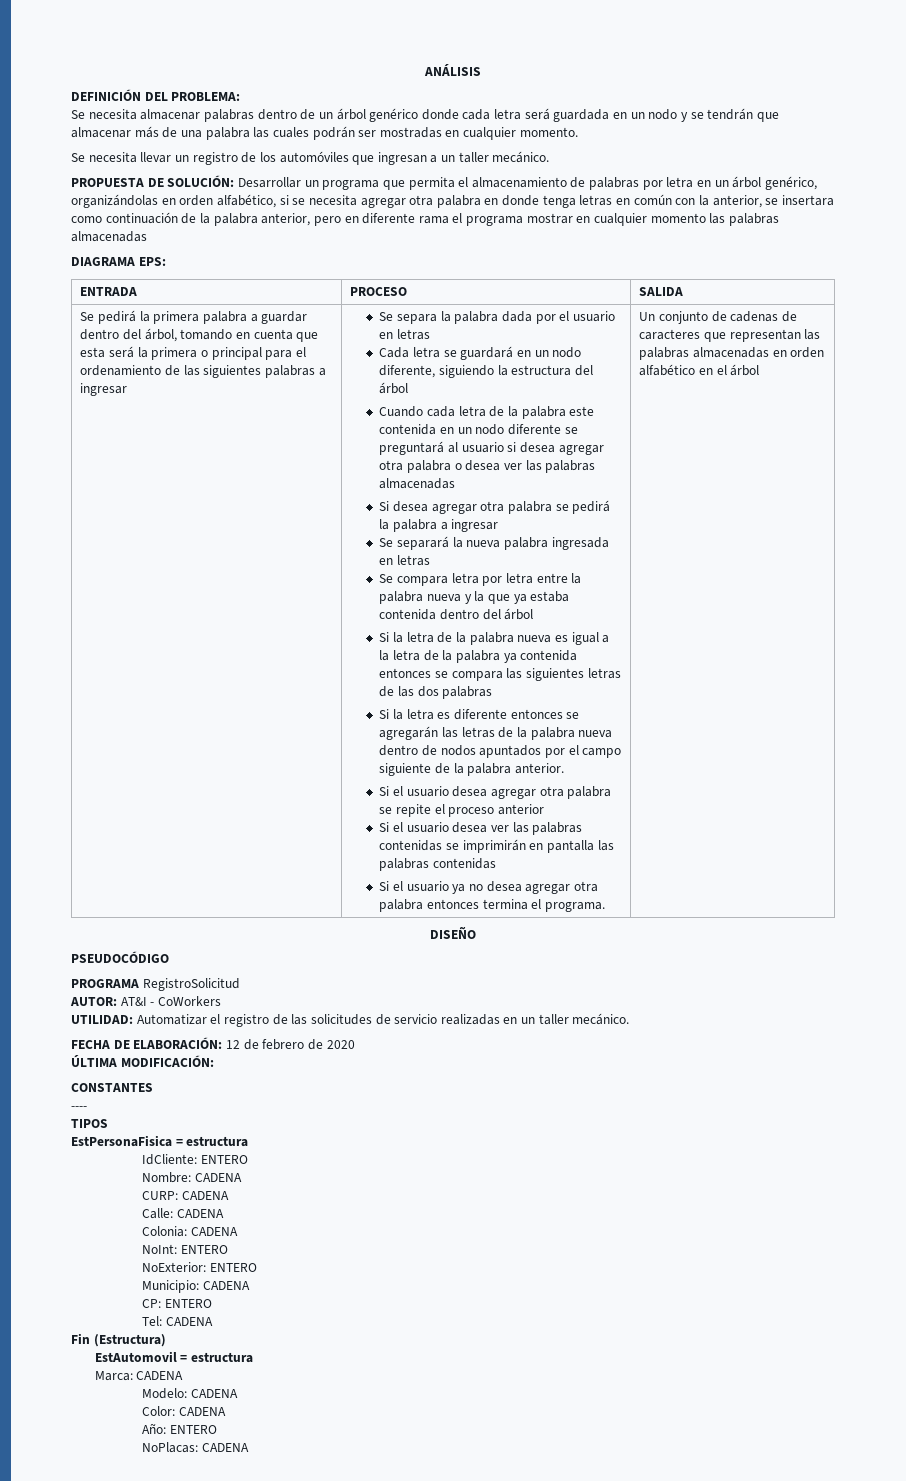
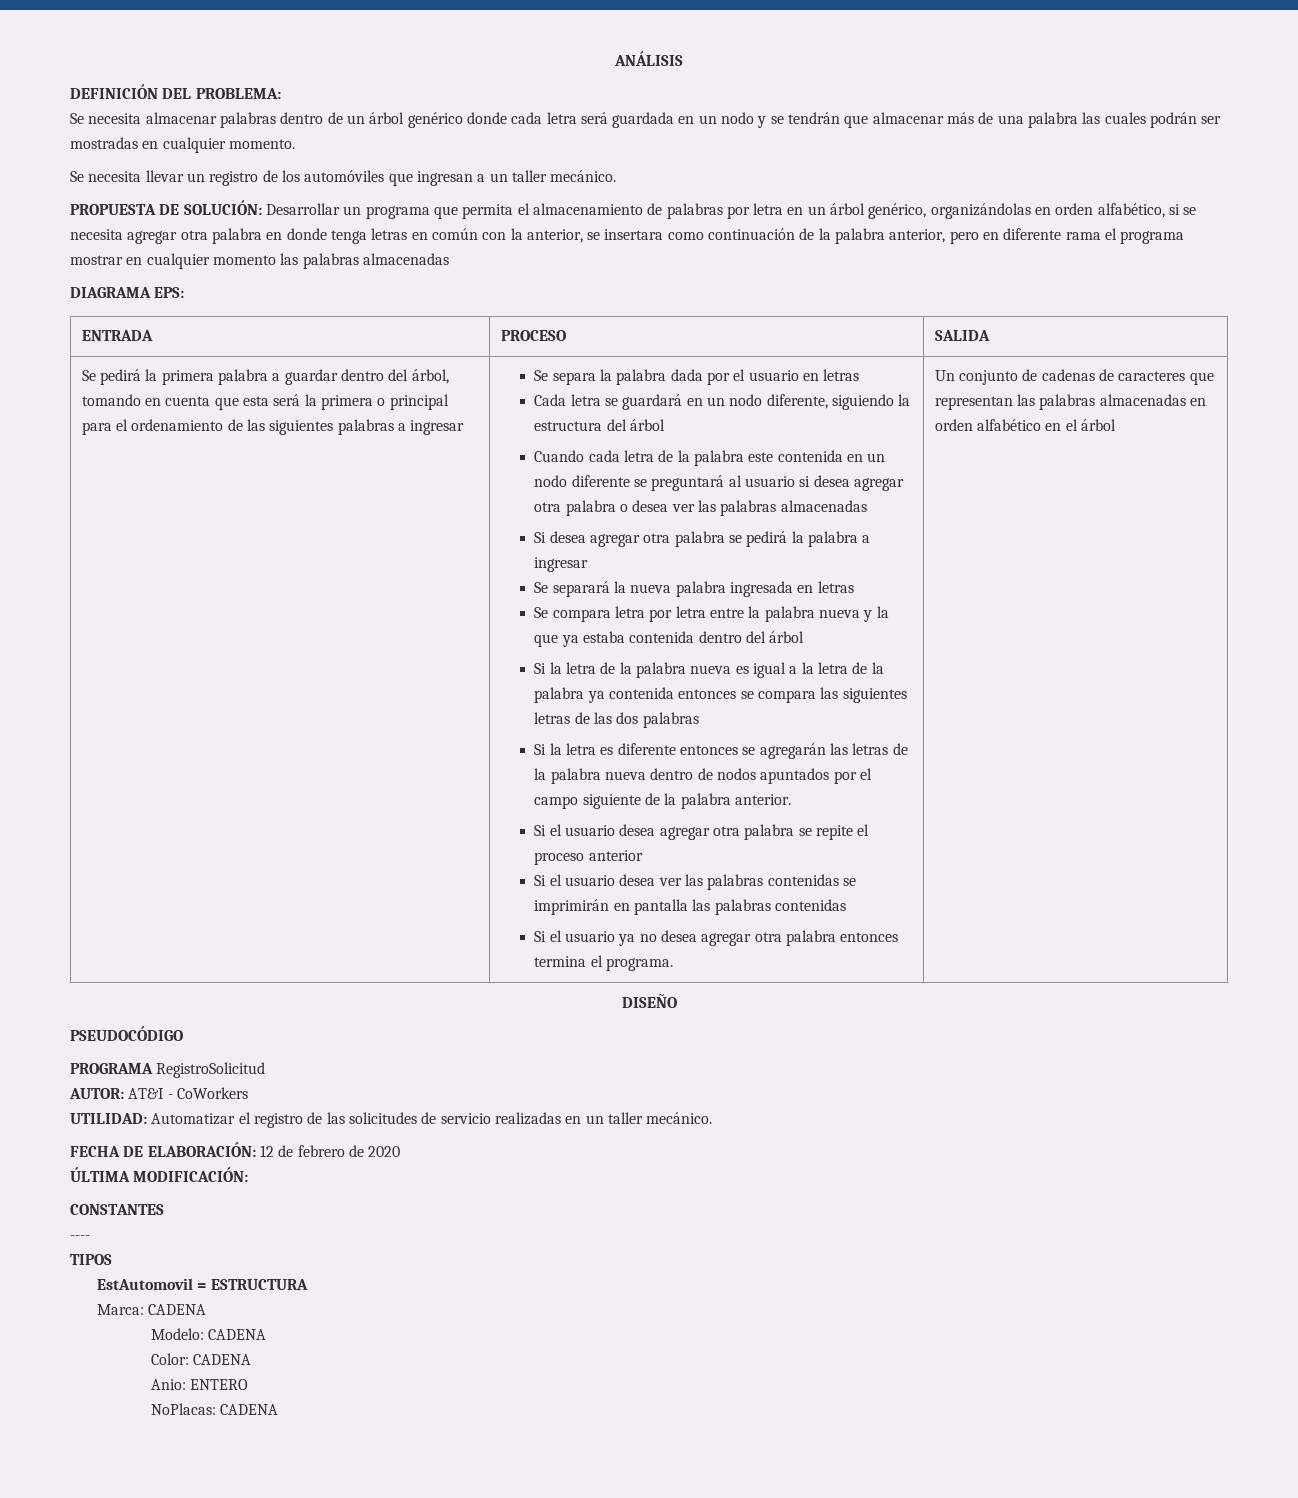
[71,1135,249,1147] [141,1154,248,1165] [141,1172,242,1183] [141,1191,229,1200] [141,1208,224,1219] [141,1226,238,1237] [141,1244,228,1254] [141,1262,257,1272] [141,1280,250,1293] [141,1299,212,1308] [141,1316,213,1326] [71,1333,166,1347] // EstPersonaFisica = estructura // IdCliente: ENTERO // Nombre: CADENA // CURP: CADENA // Calle: CADENA // Colonia: CADENA // NoInt: ENTERO // NoExterior: ENTERO // Municipio: CADENA // CP: ENTERO // Tel: CADENA // Fin (Estructura) -> (112, 1259) none
[190,1352,253,1363] estructura -> [210,1279,308,1290] ESTRUCTURA
[141,1423,166,1434] Año: -> [150,1379,186,1390] Anio:

